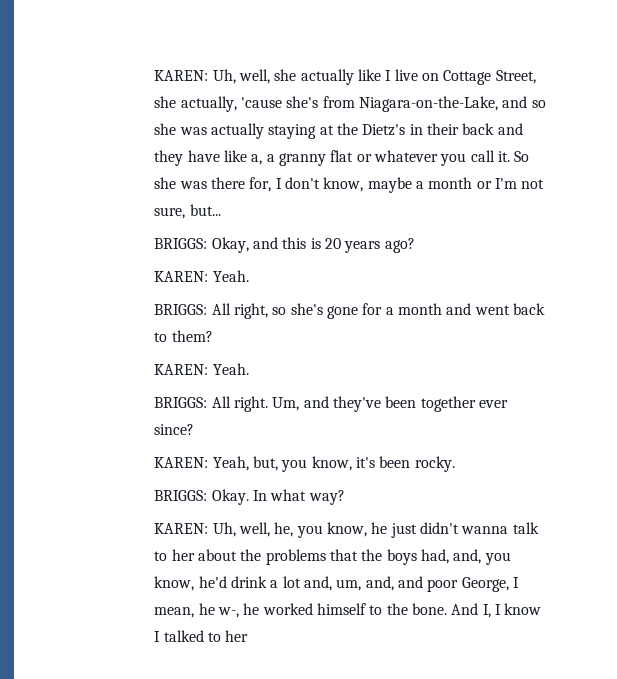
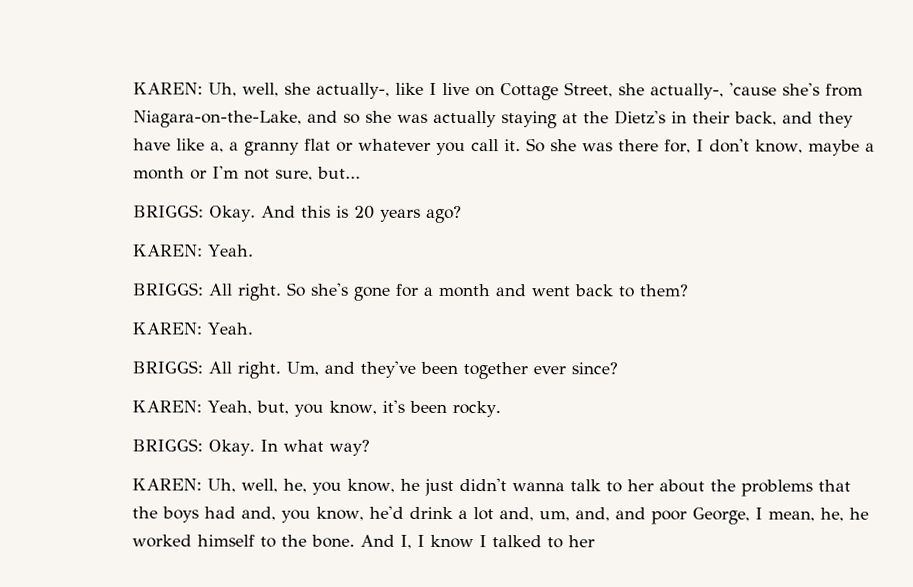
[300,69,354,85] actually -> [315,82,390,99] actually-,
[180,96,237,112] actually, -> [649,83,724,100] actually-,
[462,123,495,135] back -> [733,111,777,126] back,
[211,237,278,253] Okay, and -> [208,205,296,222] Okay. And
[233,303,287,319] right, so -> [236,282,306,301] right. So
[420,549,449,564] had, -> [203,506,236,519] had
[198,603,239,618] he w-, -> [819,507,844,522] he,

